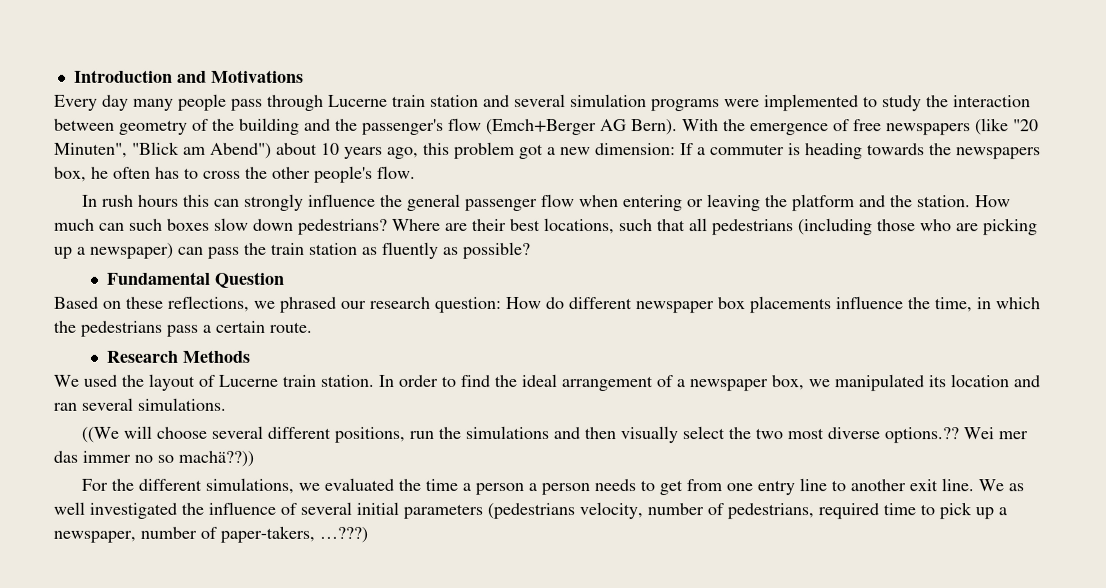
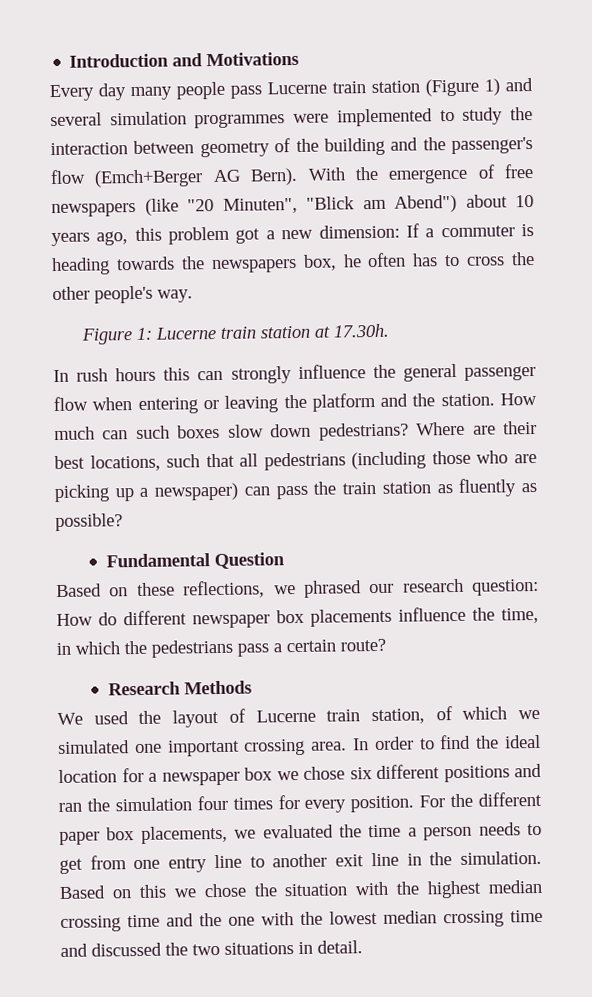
[267,94,479,111] through Lucerne train station -> [267,78,500,97] Lucerne train station (Figure 1)
[651,99,720,112] programs -> [194,113,286,129] programmes
[377,165,416,179] flow. -> [157,289,193,303] [81,323,390,345] way. // Figure 1: Lucerne train station at 17.30h.
[269,321,312,333] route. -> [340,638,386,652] route?
[320,374,374,387] station. -> [370,706,540,725] [58,738,348,757] station, of which we simulated one important crossing area.
[561,374,1040,392] [53,397,226,411] [80,425,1028,444] [53,450,254,467] [80,477,294,494] arrangement of a newspaper box, we manipulated its location and ran several simulations. // ((We will choose several different positions, run the simulations and then visually select the two most diverse options.?? Wei mer das immer no so machä??)) // For the different simulations, -> [58,763,542,786] [58,791,542,813] [59,825,228,846] location for a newspaper box we chose six different positions and ran the simulation four times for every position. For the different paper box placements,
[527,482,590,496] a person -> (473, 833) none
[940,478,1024,492] [53,501,1007,520] [53,525,368,543] line. We as well investigated the influence of several initial parameters (pedestrians velocity, number of pedestrians, required time to pick up a newspaper, number of paper-takers, …???) -> [370,850,542,867] [59,879,542,899] [60,909,543,932] [60,940,363,957] line in the simulation. Based on this we chose the situation with the highest median crossing time and the one with the lowest median crossing time and discussed the two situations in detail.

